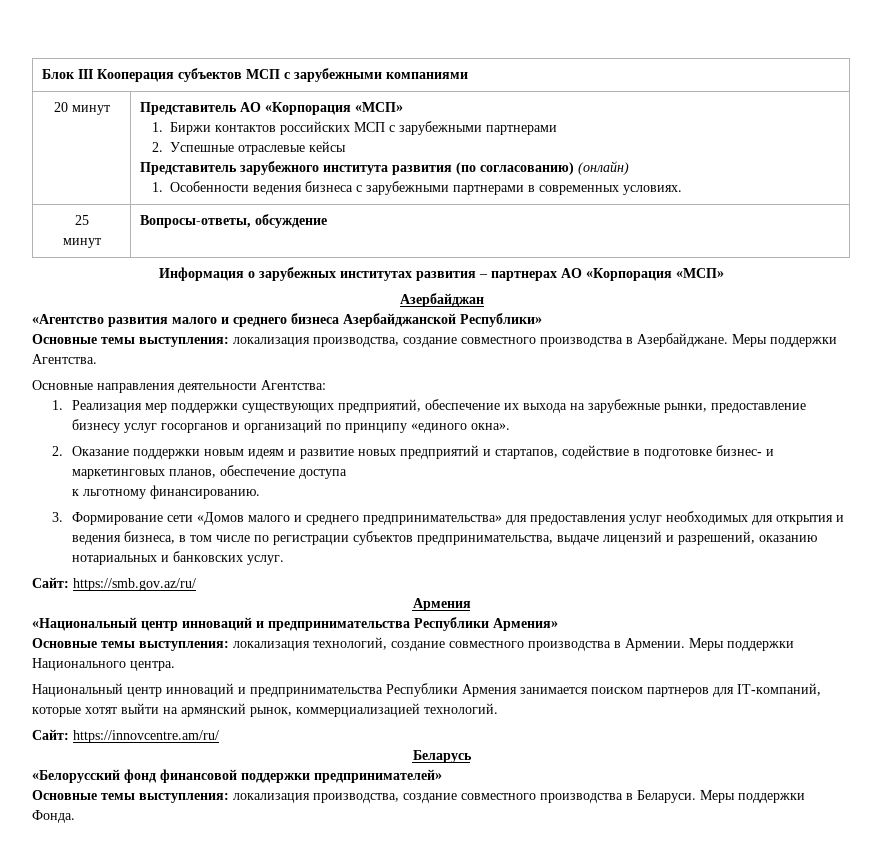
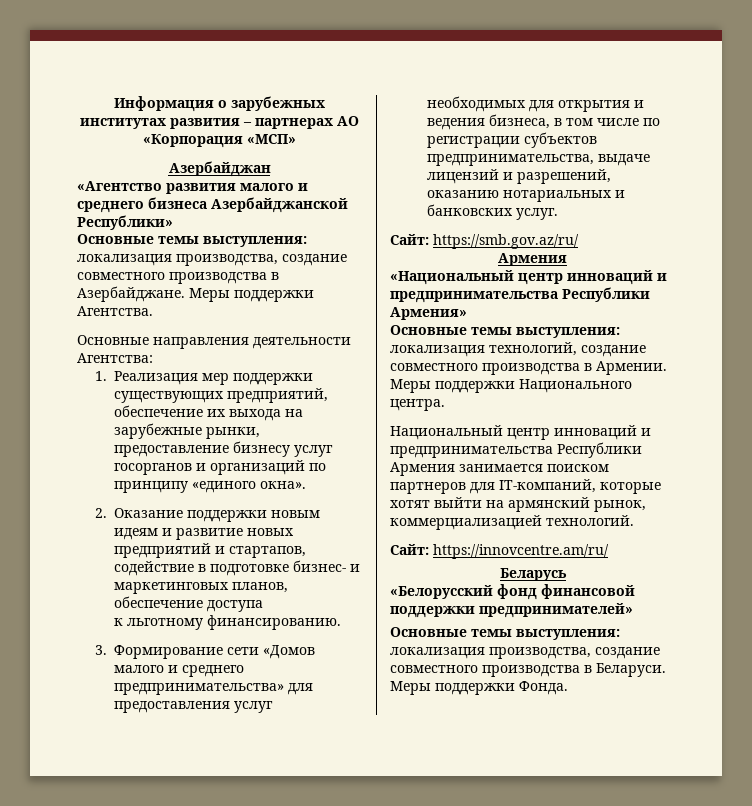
[42,68,469,82] [53,102,110,115] [140,102,404,115] [152,121,558,135] [152,141,347,155] [140,161,630,175] [152,181,683,195] [74,215,89,225] [62,238,101,248] [140,214,328,228] Блок III Кооперация субъектов МСП с зарубежными компаниями // 20 минут | Представитель АО «Корпорация «МСП» // 1. Биржи контактов российских МСП с зарубежными партнерами // 2. Успешные отраслевые кейсы // Представитель зарубежного института развития (по согласованию) (онлайн) // 1. Особенности ведения бизнеса с зарубежными партнерами в современных условиях. // 25 // минут | Вопросы-ответы, обсуждение // -> (114, 104) none

